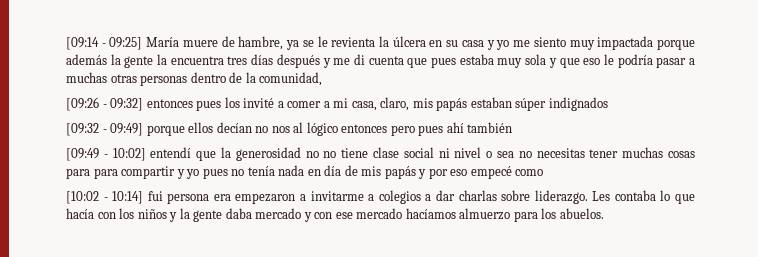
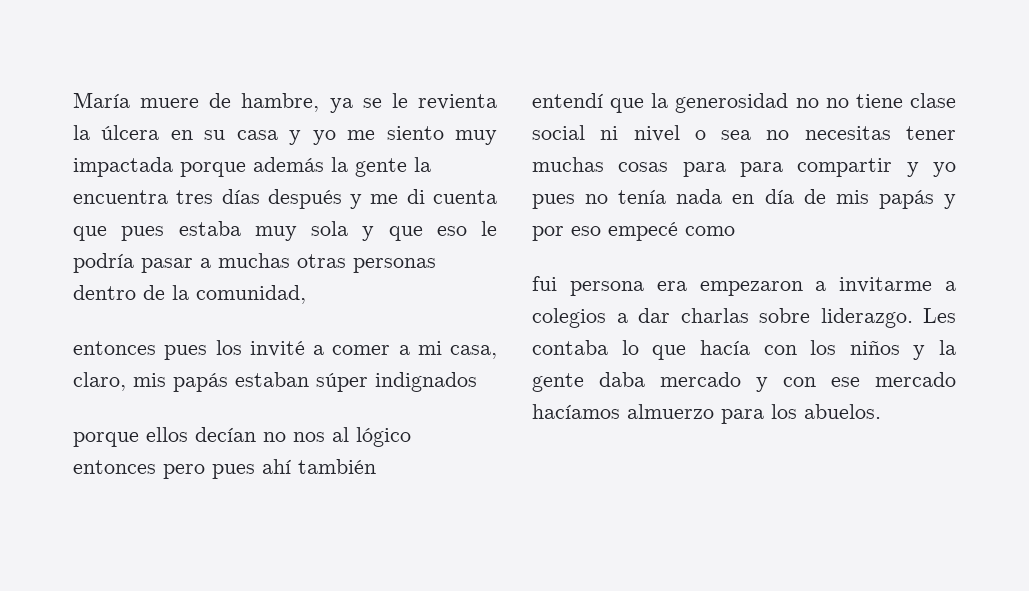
[66,37,143,50] [09:14 - 09:25] -> (73, 100) none
[66,97,144,111] [09:26 - 09:32] -> (306, 294) none
[66,123,144,136] [09:32 - 09:49] -> (477, 382) none
[66,148,146,161] [09:49 - 10:02] -> (376, 466) none
[66,191,144,204] [10:02 - 10:14] -> (735, 231) none

